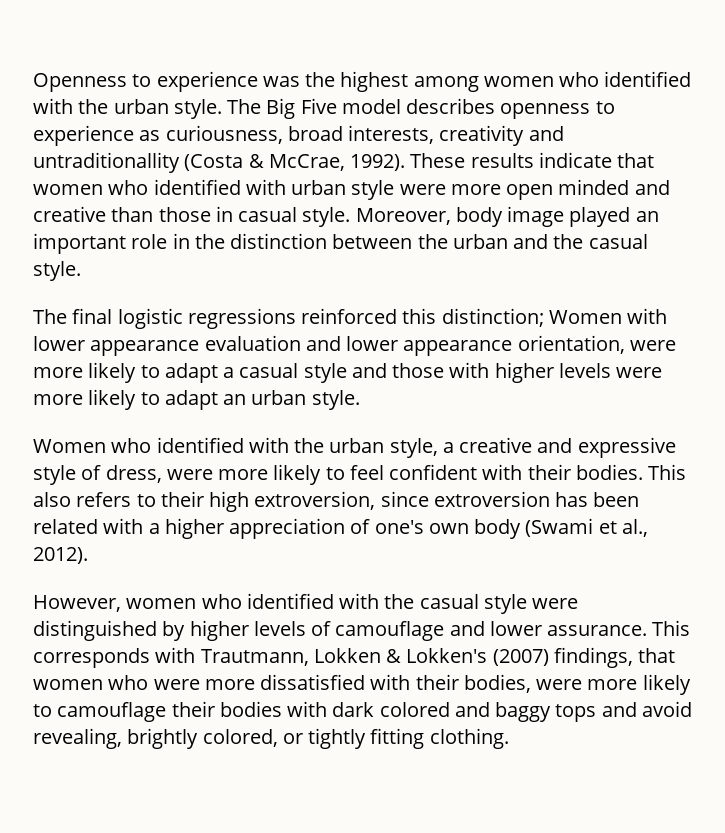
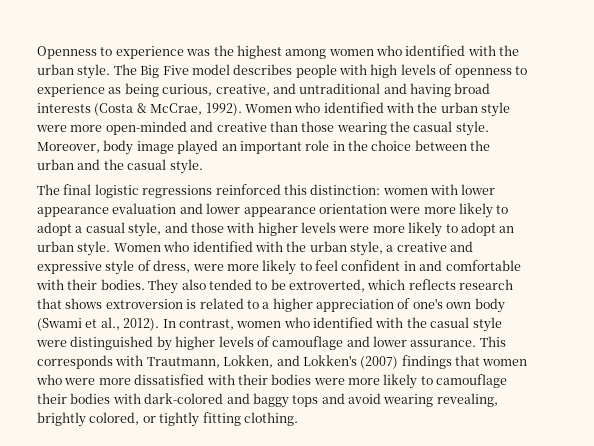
[500,101,615,119] [33,125,564,146] [33,152,655,173] [33,179,286,195] openness to experience as curiousness, broad interests, creativity and untraditionallity (Costa & McCrae, 1992). These results indicate that women who identified with -> [295,64,527,78] [37,83,491,97] [37,102,438,116] people with high levels of openness to experience as being curious, creative, and untraditional and having broad interests (Costa & McCrae, 1992). Women who identified with the
[506,179,630,200] open minded -> [105,121,187,135] open-minded
[215,206,233,222] in -> [336,121,410,135] wearing the
[230,233,328,249] distinction -> [371,140,412,151] choice
[441,308,622,327] distinction; Women -> [310,184,428,195] distinction: women
[517,335,676,354] [33,362,218,383] orientation, were more likely to adapt -> [318,203,509,218] [37,222,72,236] orientation were more likely to adopt
[303,363,347,383] style -> [128,222,162,237] style,
[164,390,218,410] adapt -> [460,222,496,236] adopt
(360, 400) // -> (111, 248) none
[482,464,687,480] [33,491,640,512] [33,518,144,534] with their bodies. This also refers to their high extroversion, since extroversion has been related with -> [403,260,521,271] [36,279,514,294] [37,298,259,309] in and comfortable with their bodies. They also tended to be extroverted, which reflects research that shows extroversion is related to
[33,595,121,612] // However, -> [162,319,234,330] In contrast,
[313,648,402,663] Lokken & -> [223,355,300,368] Lokken, and
[553,647,633,668] findings, -> [401,355,452,369] findings
[463,674,531,693] bodies, -> [271,374,312,385] bodies
[332,702,450,717] dark colored -> [144,393,224,404] dark-colored
(692, 709) none -> [383,394,434,407] wearing

